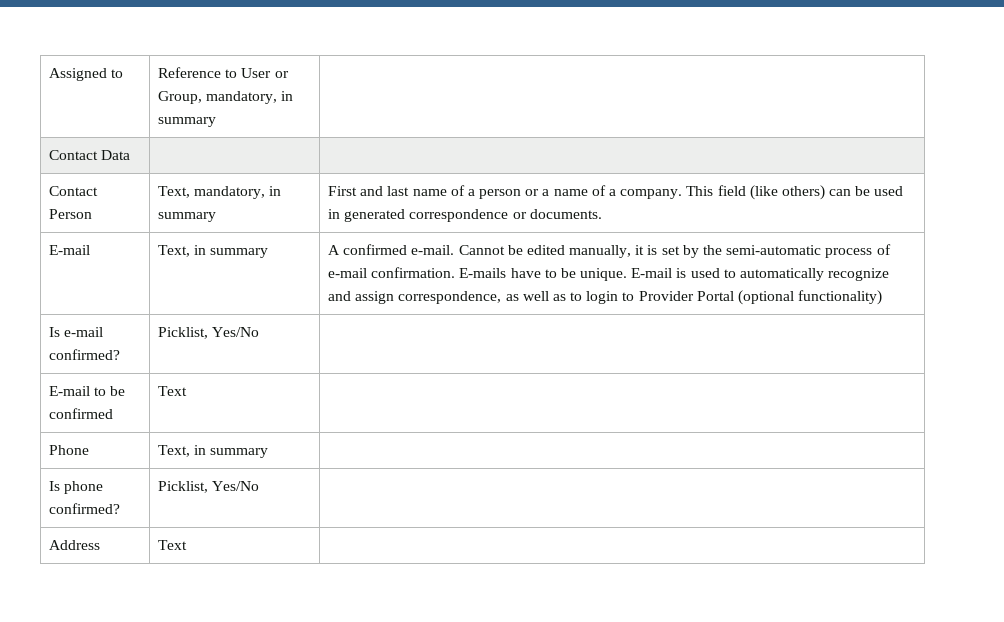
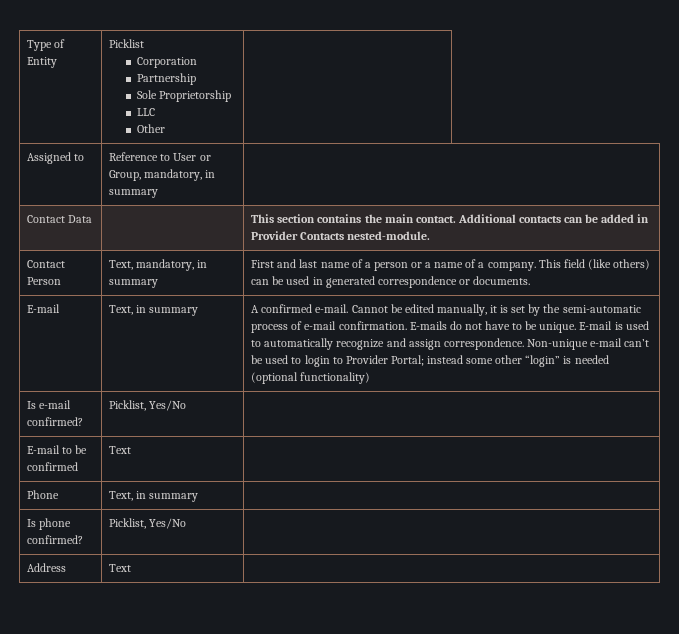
(48, 74) none -> [27,39,66,51] [27,57,58,68] [109,39,145,48] [136,57,197,68] [136,73,196,85] [136,90,231,102] [136,108,155,116] [136,124,165,133] Type of Entity | Picklist // Corporation // Partnership // Sole Proprietorship // LLC // Other | //
(131, 155) none -> [251,214,650,223] [251,231,431,240] This section contains the main contact. Additional contacts can be added in Provider Contacts nested-module.
(507, 273) none -> [449,321,482,330] do not
[398,291,734,304] correspondence, as well as to login to Provider Portal -> [443,338,650,350] [251,355,609,367] correspondence. Non-unique e-mail can’t be used to login to Provider Portal; instead some other “login” is needed

